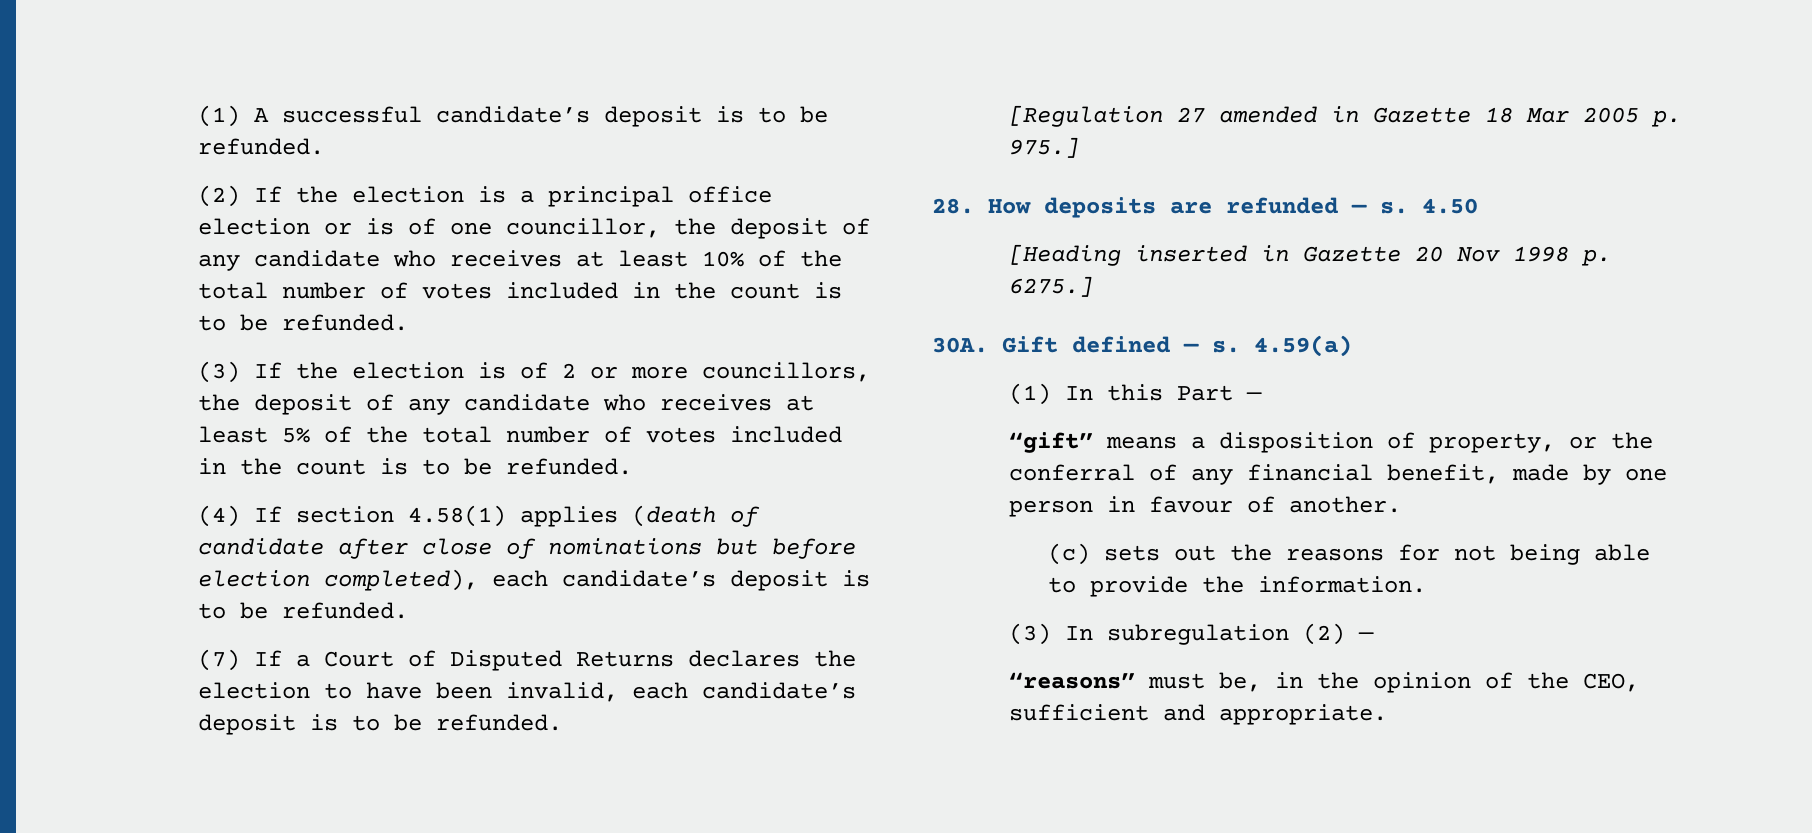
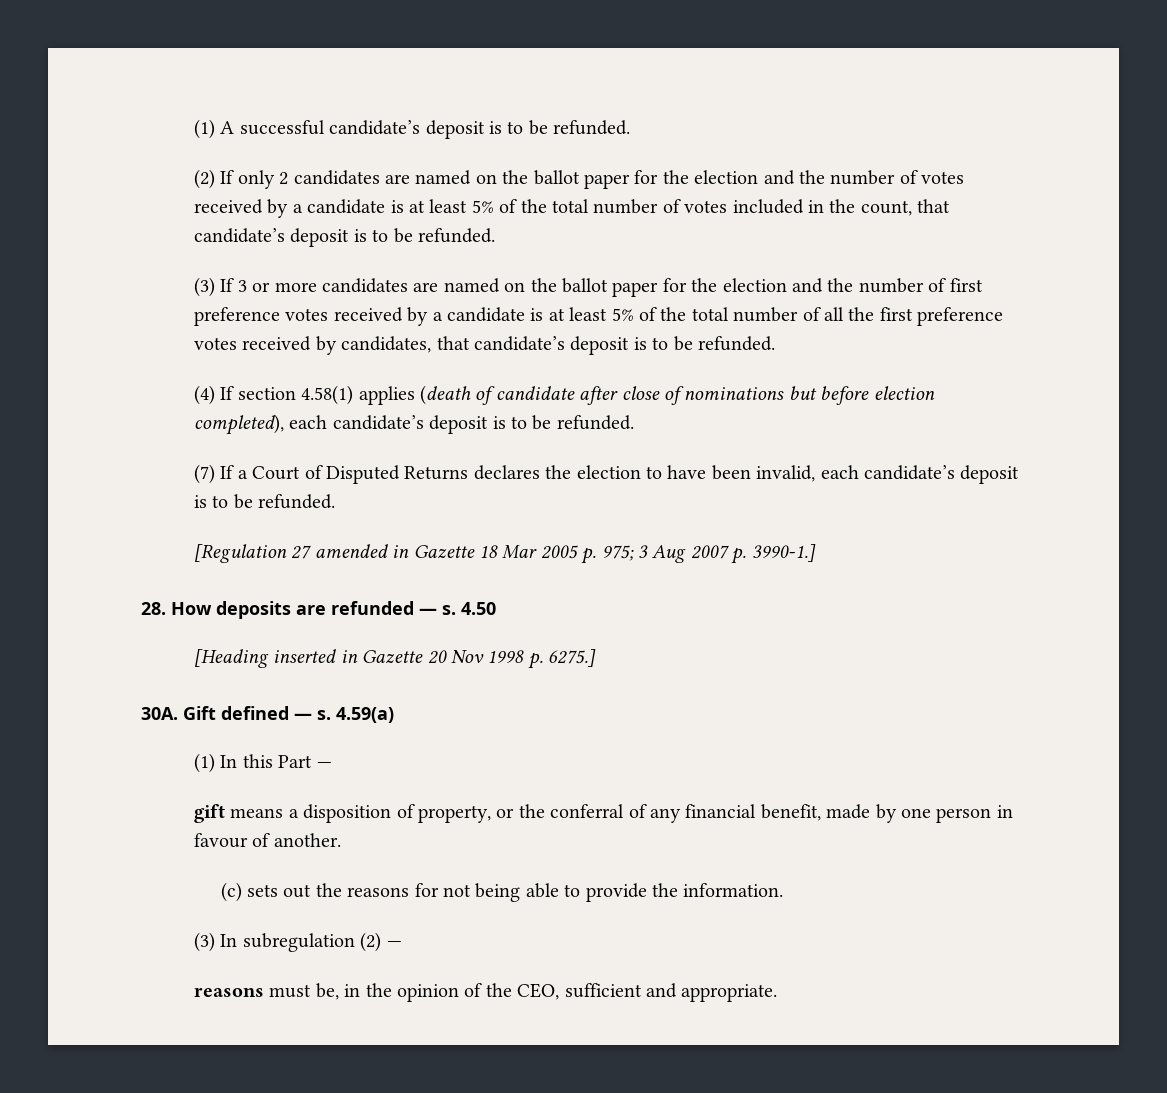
[296,186,773,207] [198,218,871,239] [198,250,843,271] [198,282,843,299] [198,314,409,331] [198,361,871,383] [198,394,773,415] the election is a principal office election or is of one councillor, the deposit of any candidate who receives at least 10% of the total number of votes included in the count is to be refunded. // (3) If the election is of 2 or more councillors, the deposit of any candidate who receives -> [237,170,965,189] [194,199,404,218] only 2 candidates are named on the ballot paper for the election and the number of votes received by a candidate is
[296,459,367,475] count -> [860,199,951,216] [194,228,496,247] [194,277,983,297] [194,307,1004,326] [194,336,630,355] count, that candidate’s deposit is to be refunded. // (3) If 3 or more candidates are named on the ballot paper for the election and the number of first preference votes received by a candidate is at least 5% of the total number of all the first preference votes received by candidates, that candidate’s deposit
[1009,137,1080,158] 975.] -> [601,544,816,564] 975; 3 Aug 2007 p. 3990-1.]
[1009,432,1094,453] “gift” -> [194,804,226,823] gift
[1009,672,1136,689] “reasons” -> [194,987,265,997] reasons

